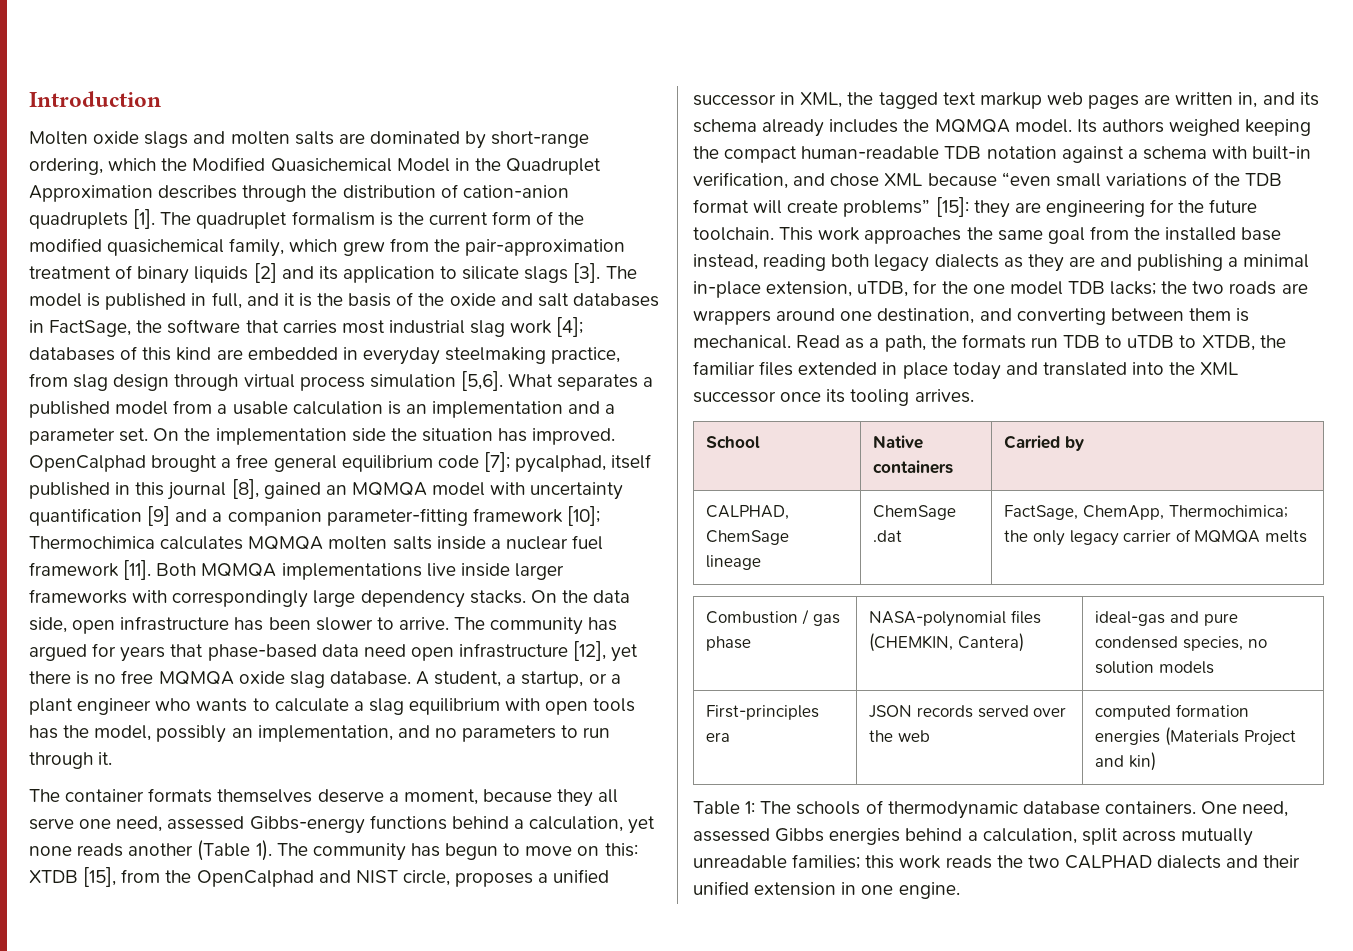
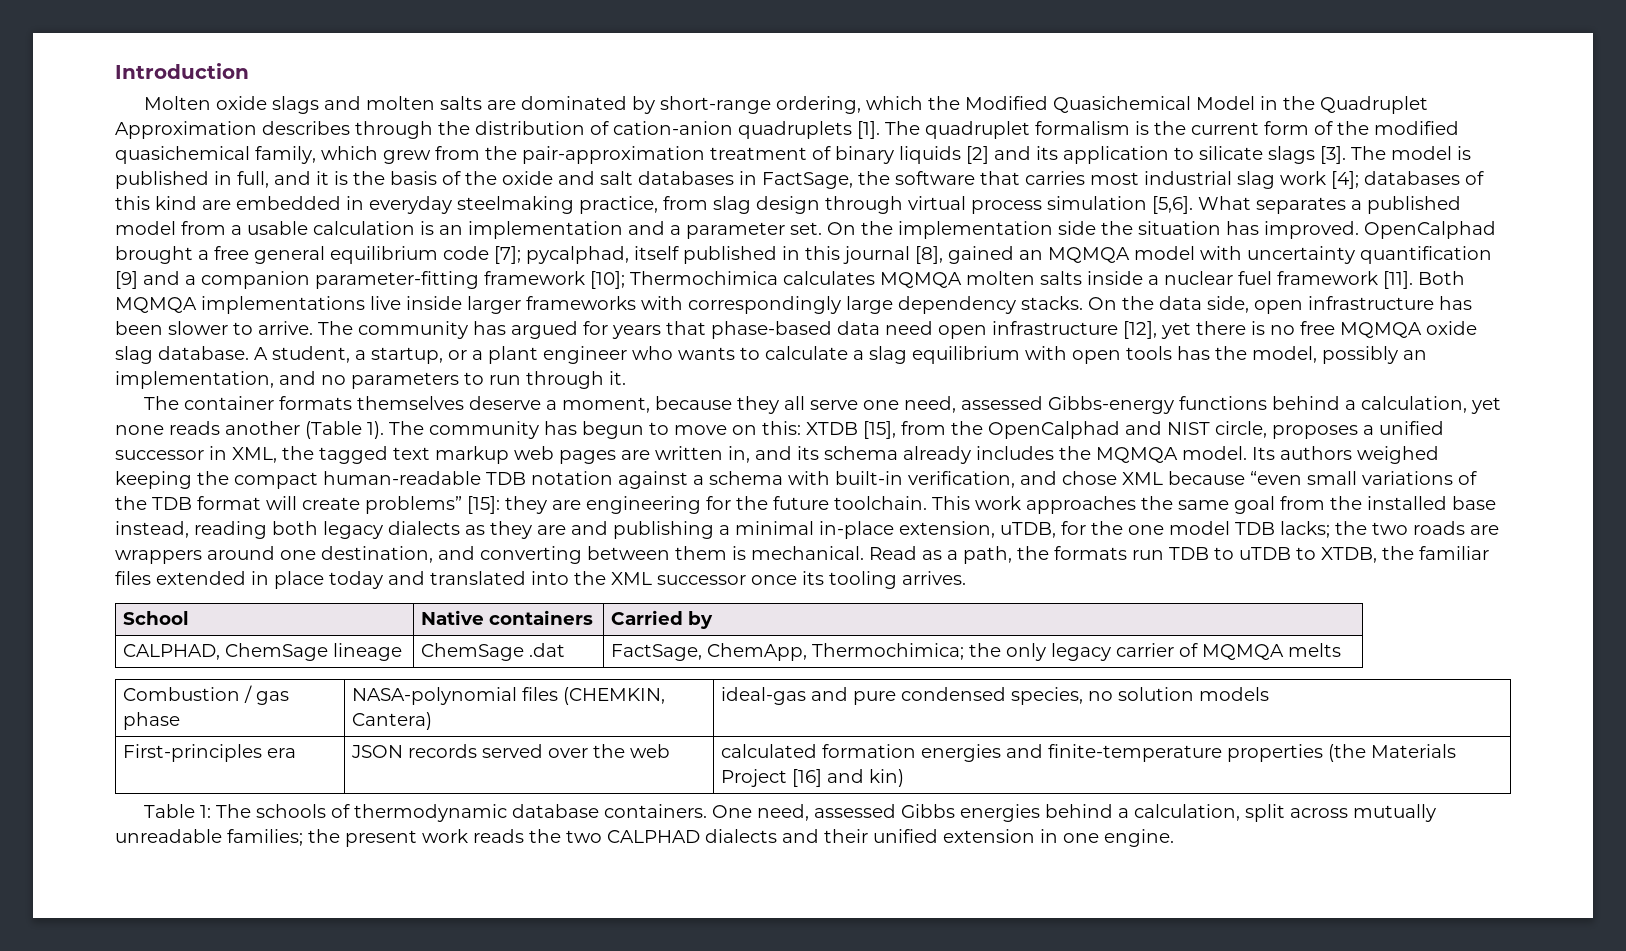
[1095,705,1172,720] computed -> [720,744,817,758] calculated
[1165,727,1296,746] (Materials Project -> [1005,744,1456,762] [720,769,822,787] and finite-temperature properties (the Materials Project [16]
[865,855,895,869] this -> [308,829,417,847] the present

